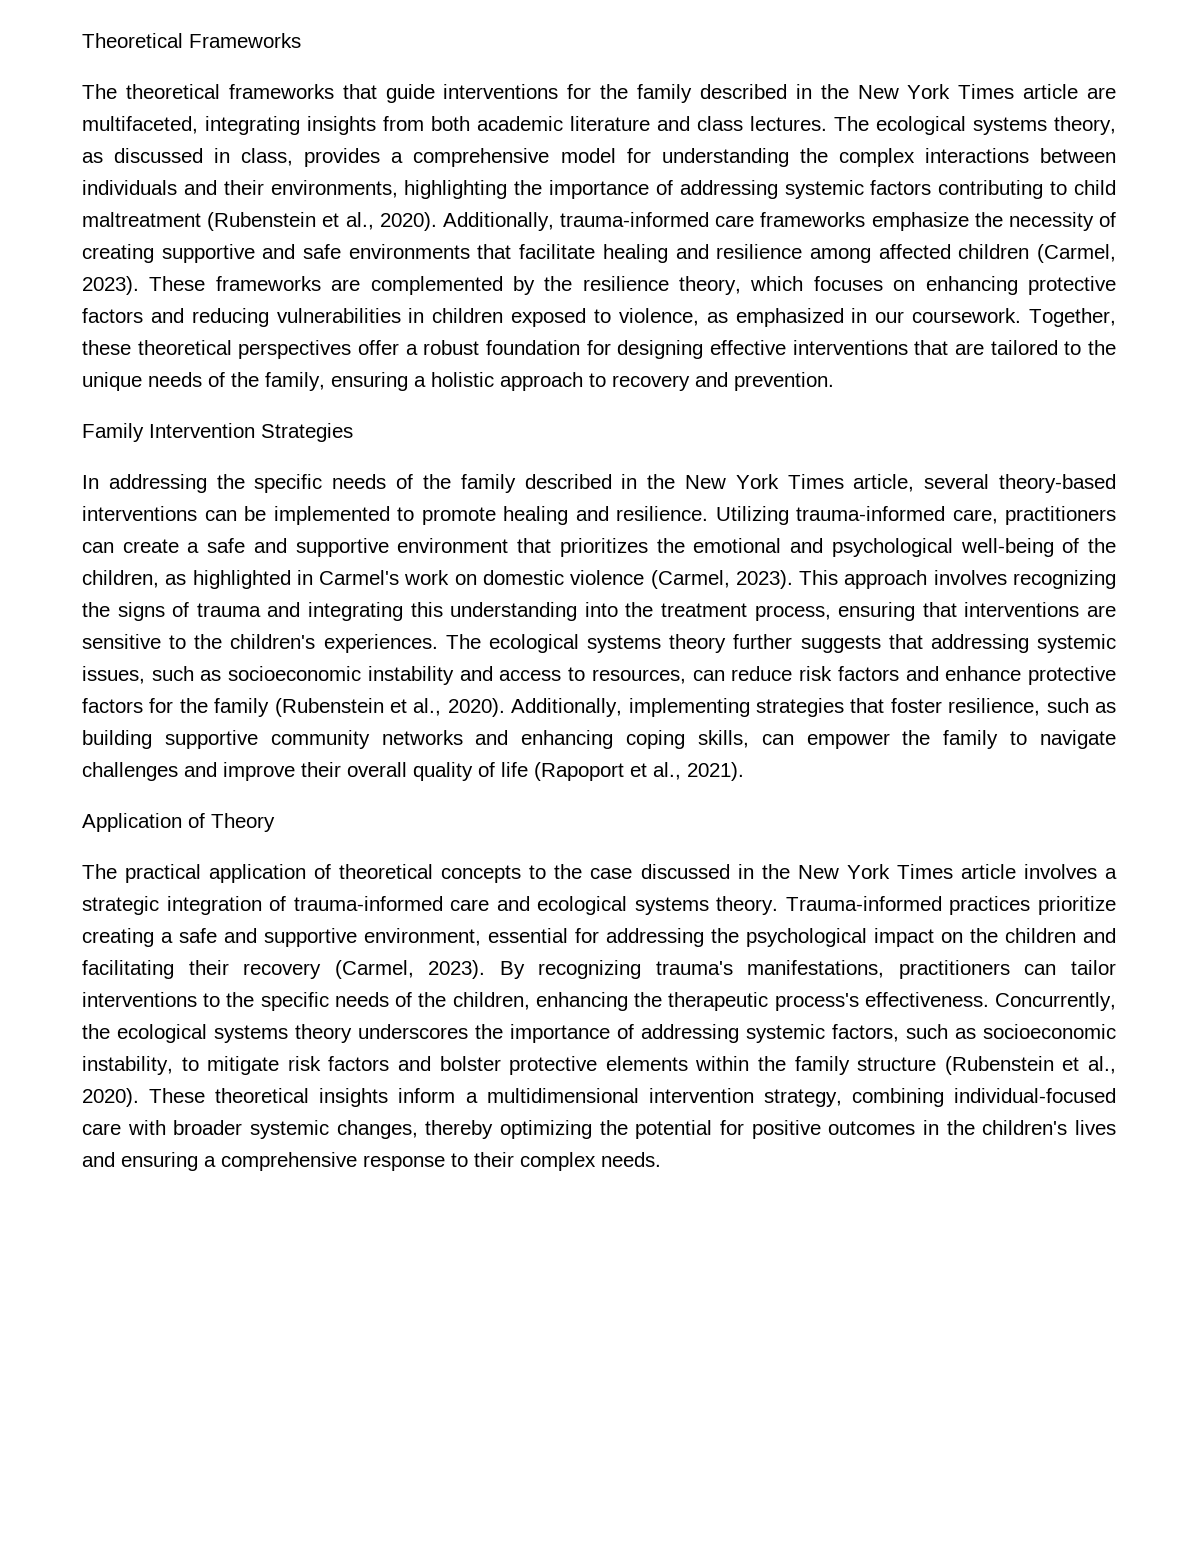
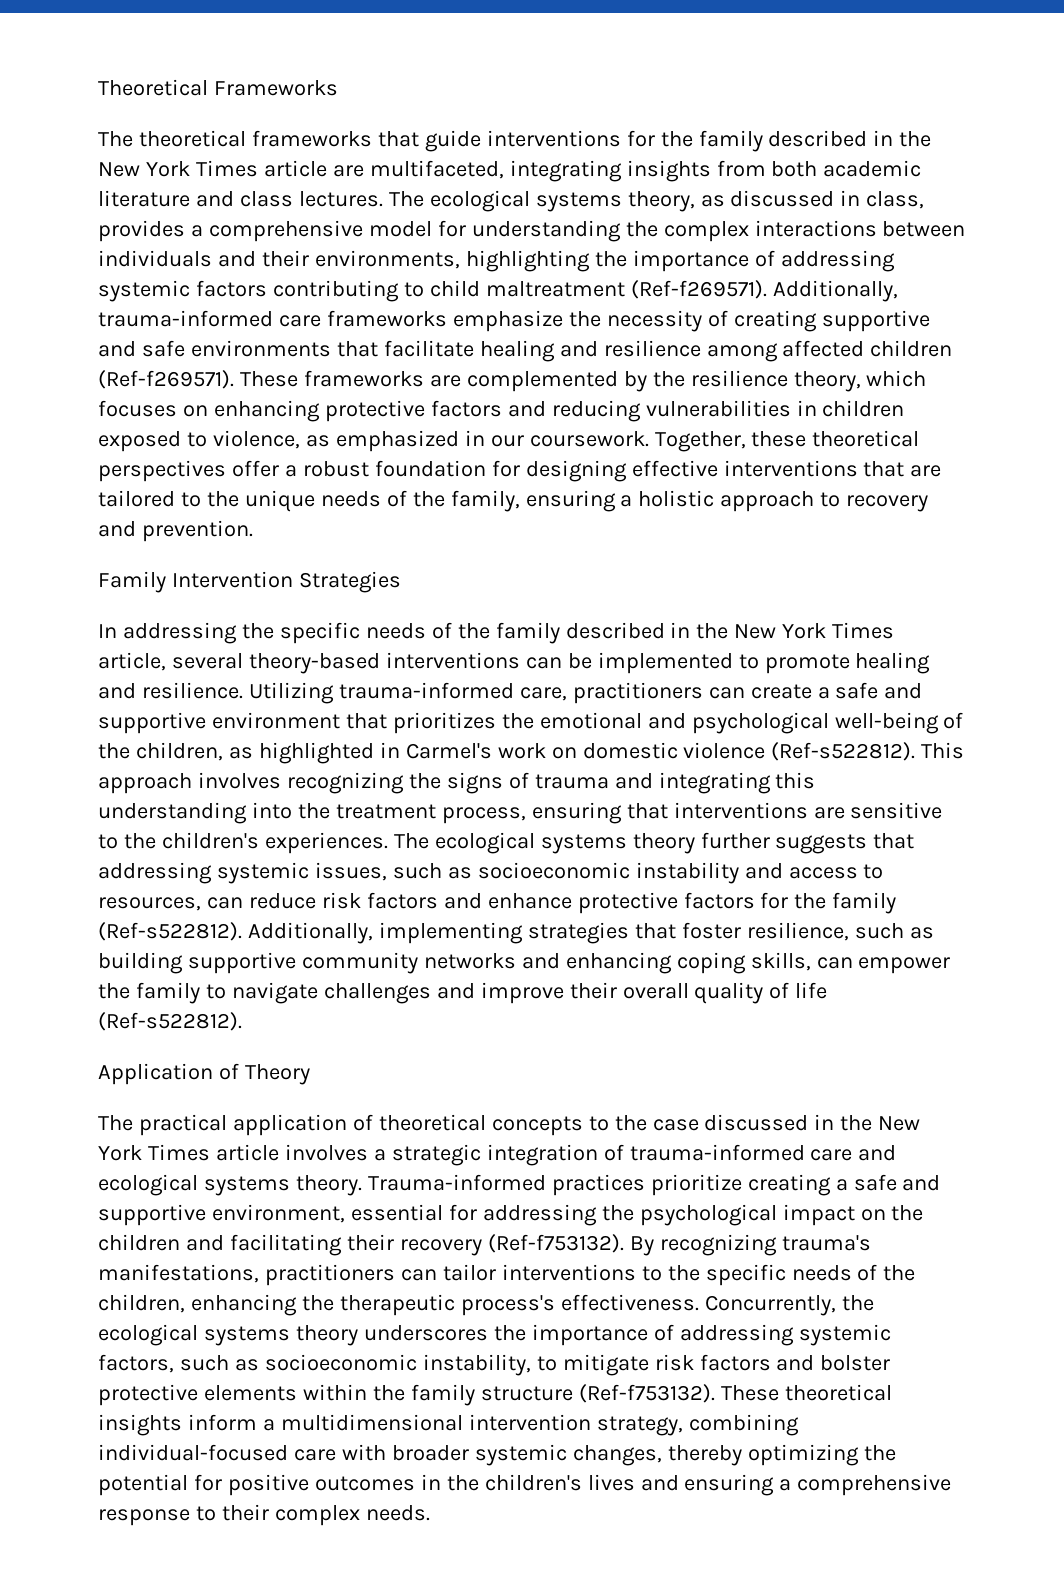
[207,212,437,231] (Rubenstein et al., 2020). -> [630,280,767,299] (Ref-f269571).
[1037,244,1117,263] [82,276,139,295] (Carmel, 2023). -> [98,370,234,389] (Ref-f269571).
[650,570,793,589] (Carmel, 2023). -> [771,742,916,761] (Ref-s522812).
[274,698,505,717] (Rubenstein et al., 2020). -> [98,922,242,941] (Ref-s522812).
[534,762,744,781] (Rapoport et al., 2021). -> [98,1012,242,1031] (Ref-s522812).
[334,960,486,979] (Carmel, 2023). -> [487,1234,624,1253] (Ref-f753132).
[944,1056,1117,1075] [82,1088,139,1107] (Rubenstein et al., 2020). -> [578,1384,715,1403] (Ref-f753132).

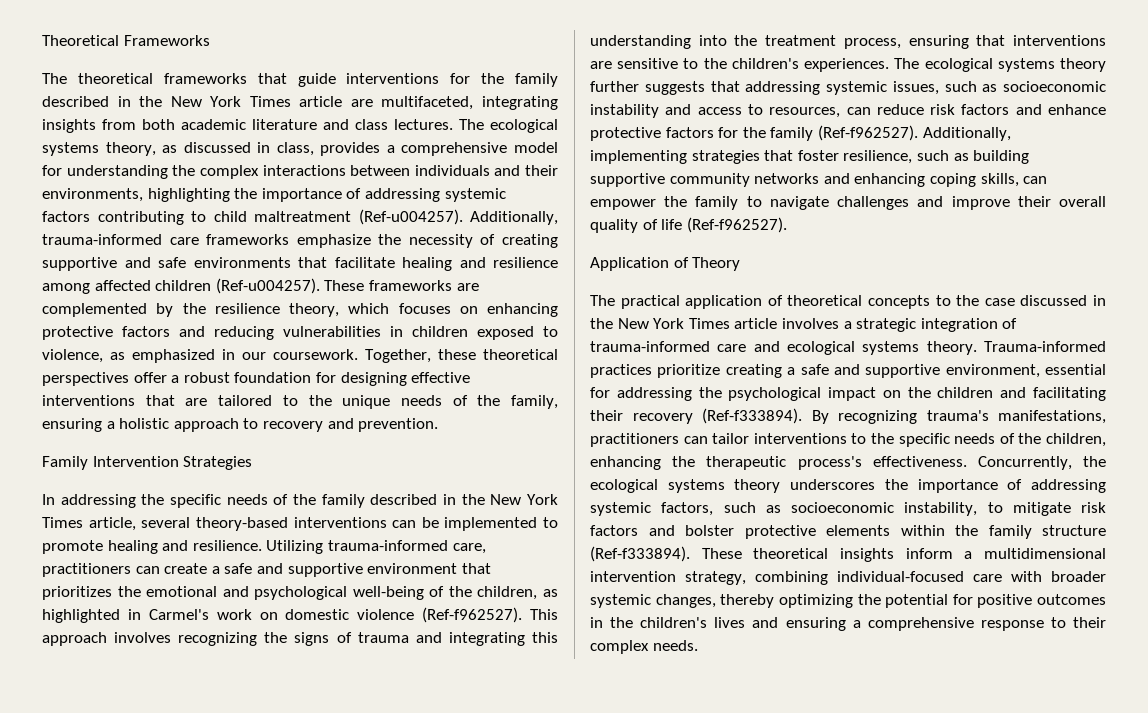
[630,280,767,299] (Ref-f269571). -> [358,209,463,225] (Ref-u004257).
[98,370,234,389] (Ref-f269571). -> [215,278,320,294] (Ref-u004257).
[771,742,916,761] (Ref-s522812). -> [422,607,523,623] (Ref-f962527).
[98,922,242,941] (Ref-s522812). -> [817,125,918,141] (Ref-f962527).
[98,1012,242,1031] (Ref-s522812). -> [686,217,787,233] (Ref-f962527).
[487,1234,624,1253] (Ref-f753132). -> [702,408,802,424] (Ref-f333894).
[578,1384,715,1403] (Ref-f753132). -> [590,546,690,562] (Ref-f333894).

